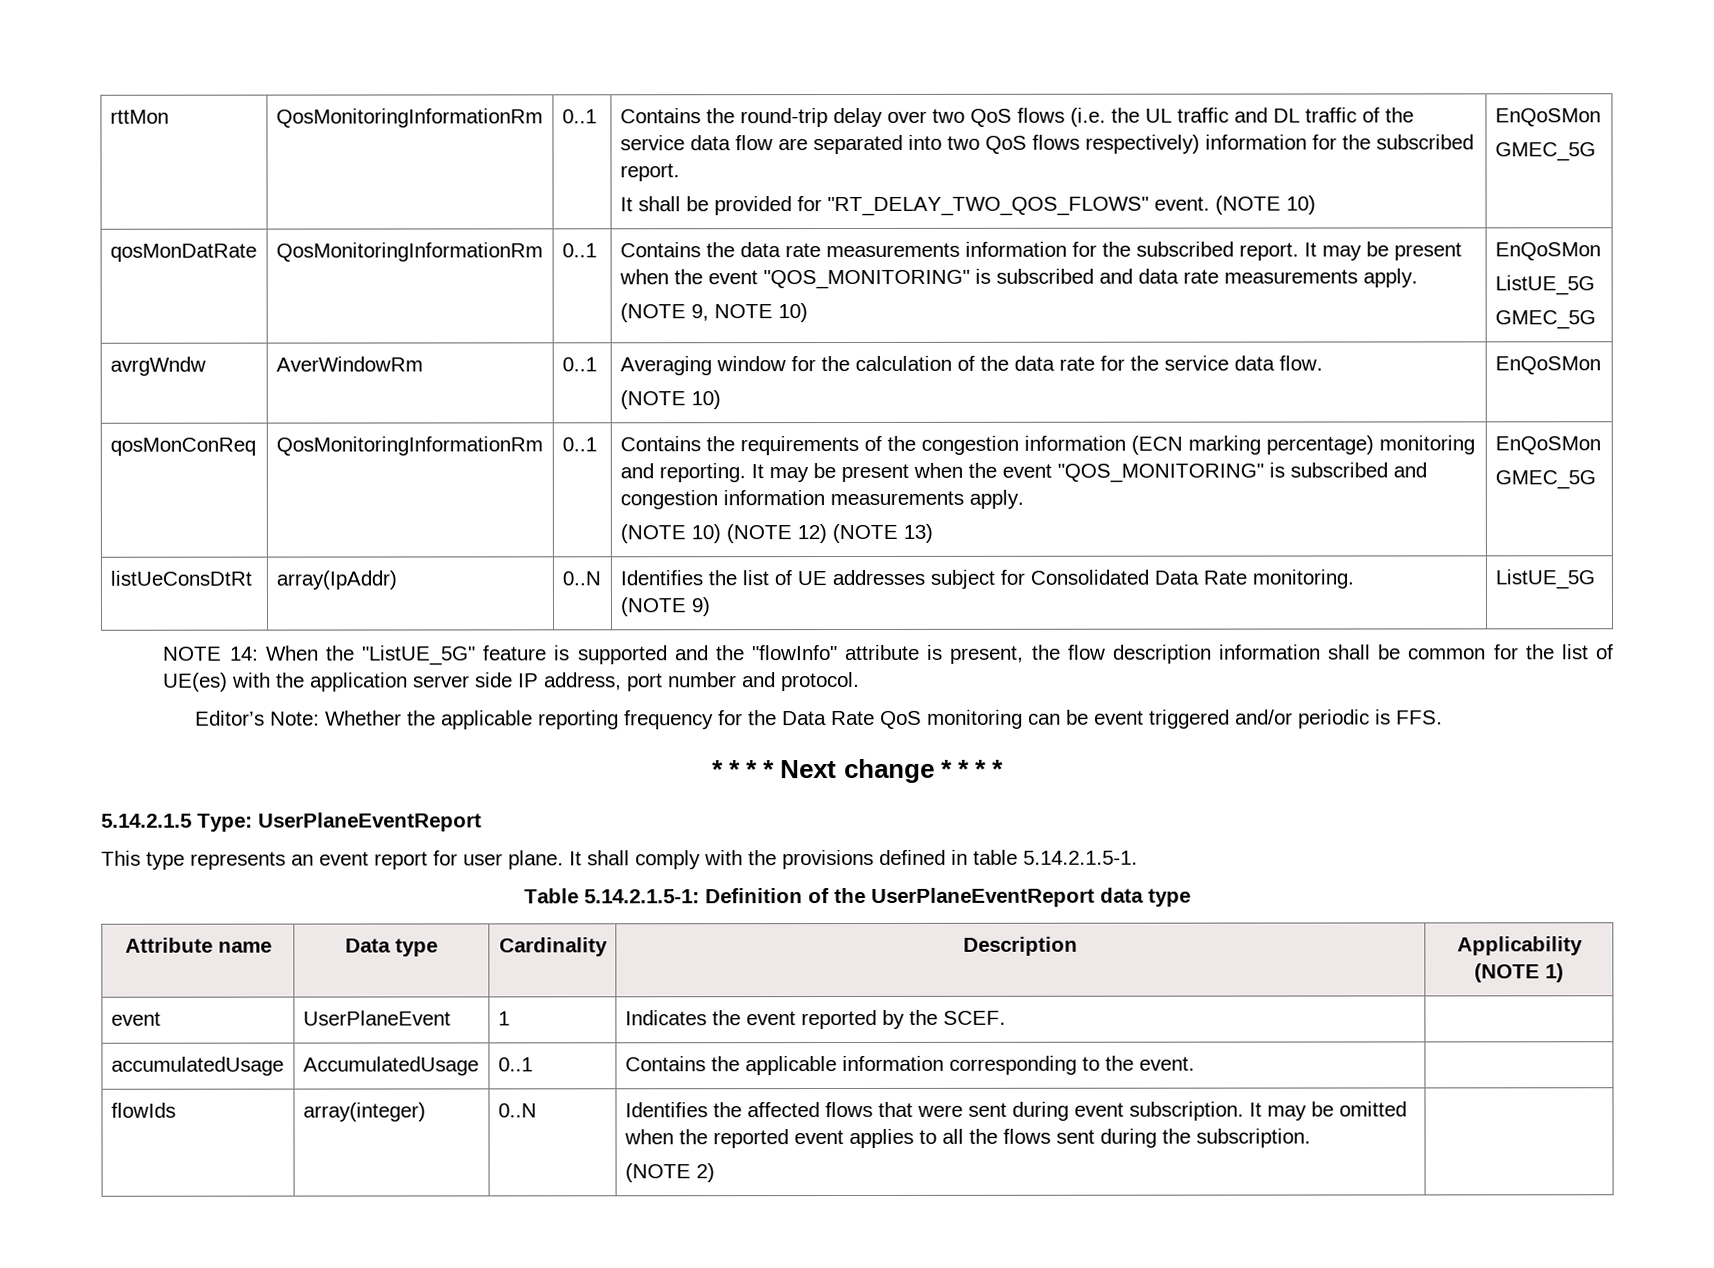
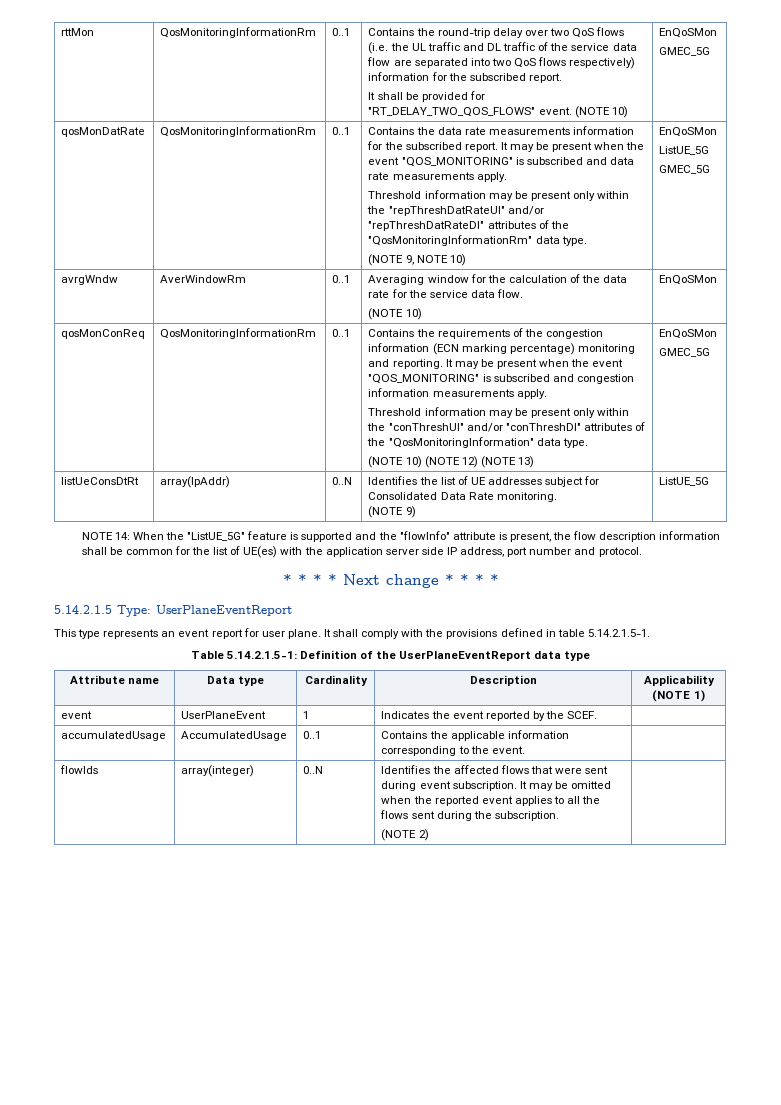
(1418, 278) none -> [368,190,630,201] [367,206,544,216] [368,220,569,231] [368,235,587,246] // Threshold information may be present only within the "repThreshDatRateUl" and/or "repThreshDatRateDl" attributes of the "QosMonitoringInformationRm" data type.
(1024, 499) none -> [368,407,630,418] [367,422,646,432] [367,437,588,448] // Threshold information may be present only within the "conThreshUl" and/or "conThreshDl" attributes of the "QosMonitoringInformation" data type.
[194,709,1443,730] // Editor’s Note: Whether the applicable reporting frequency for the Data Rate QoS monitoring can be event triggered and/or periodic is FFS. -> (642, 552) none

